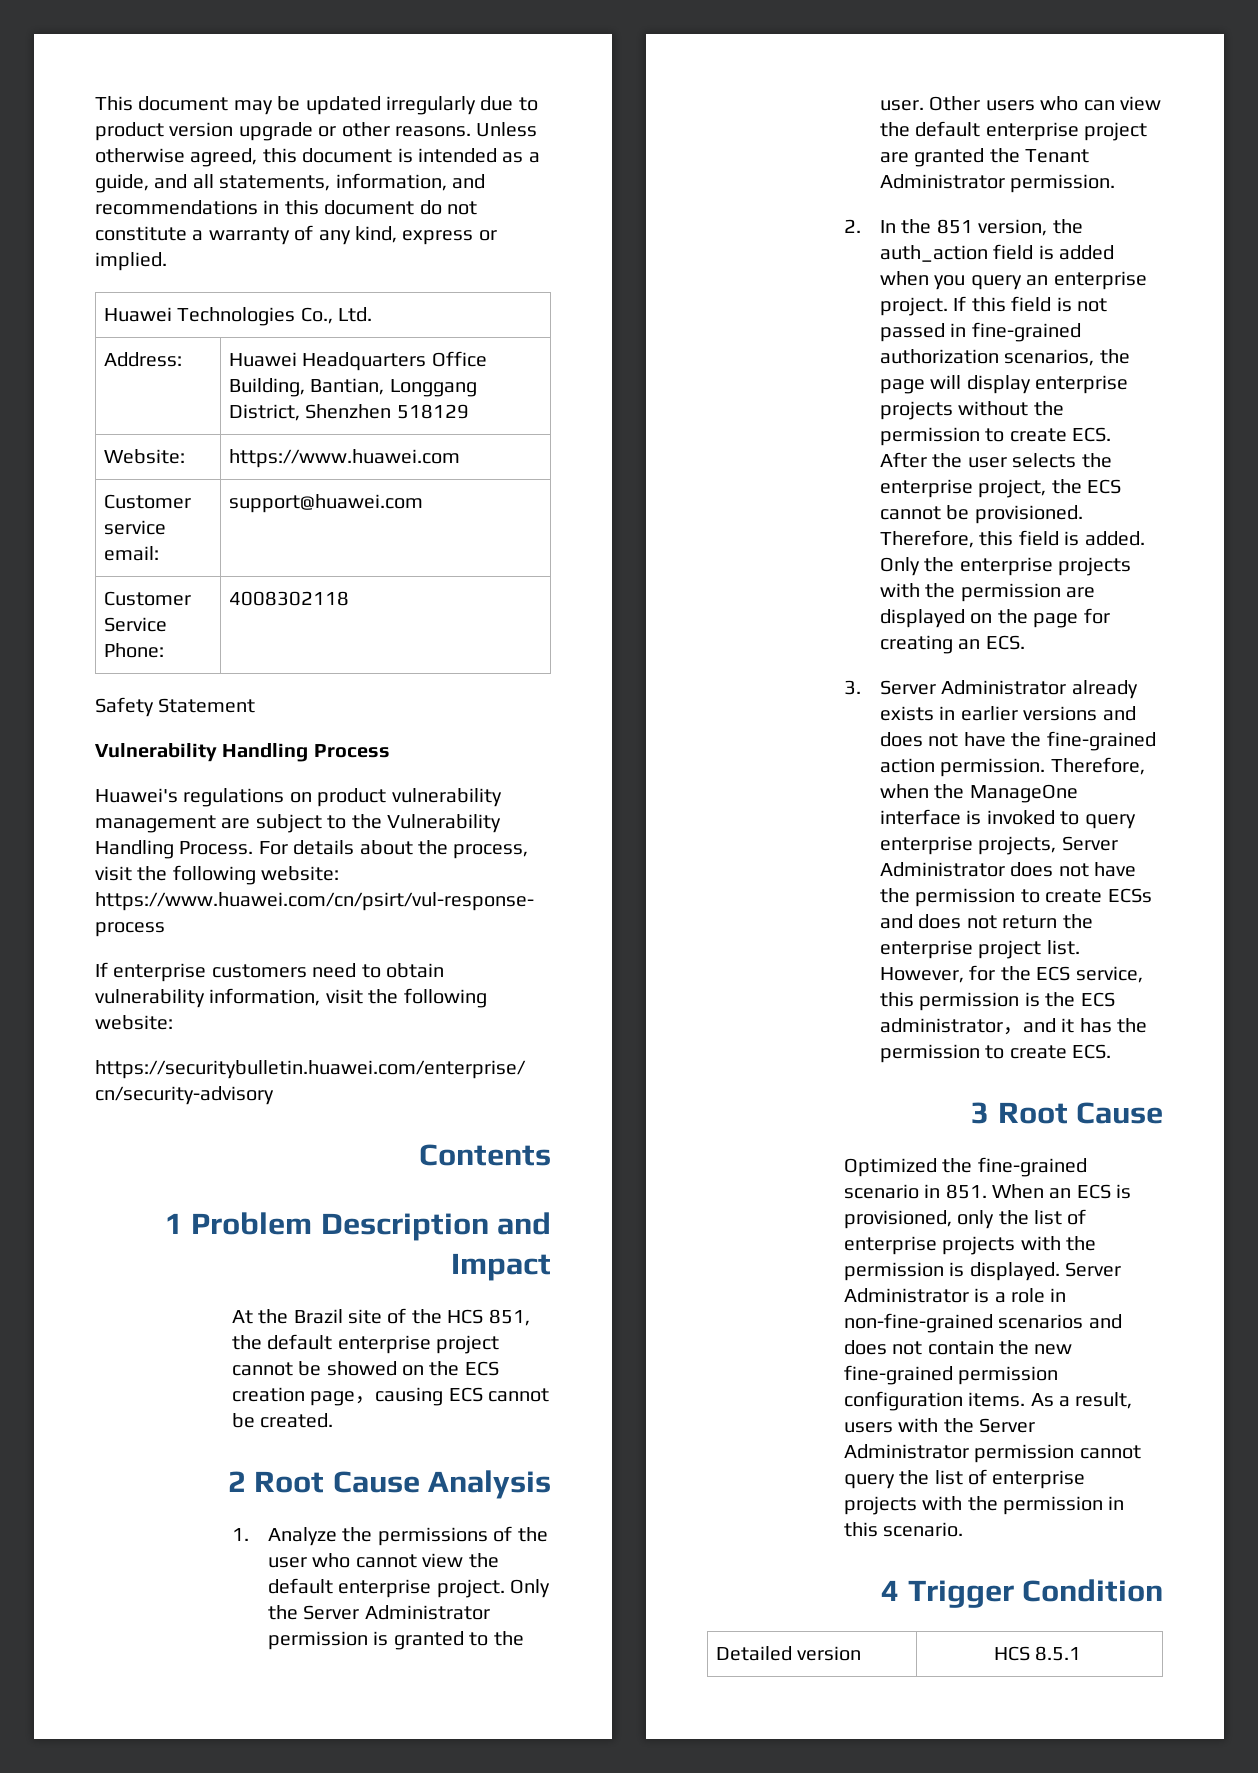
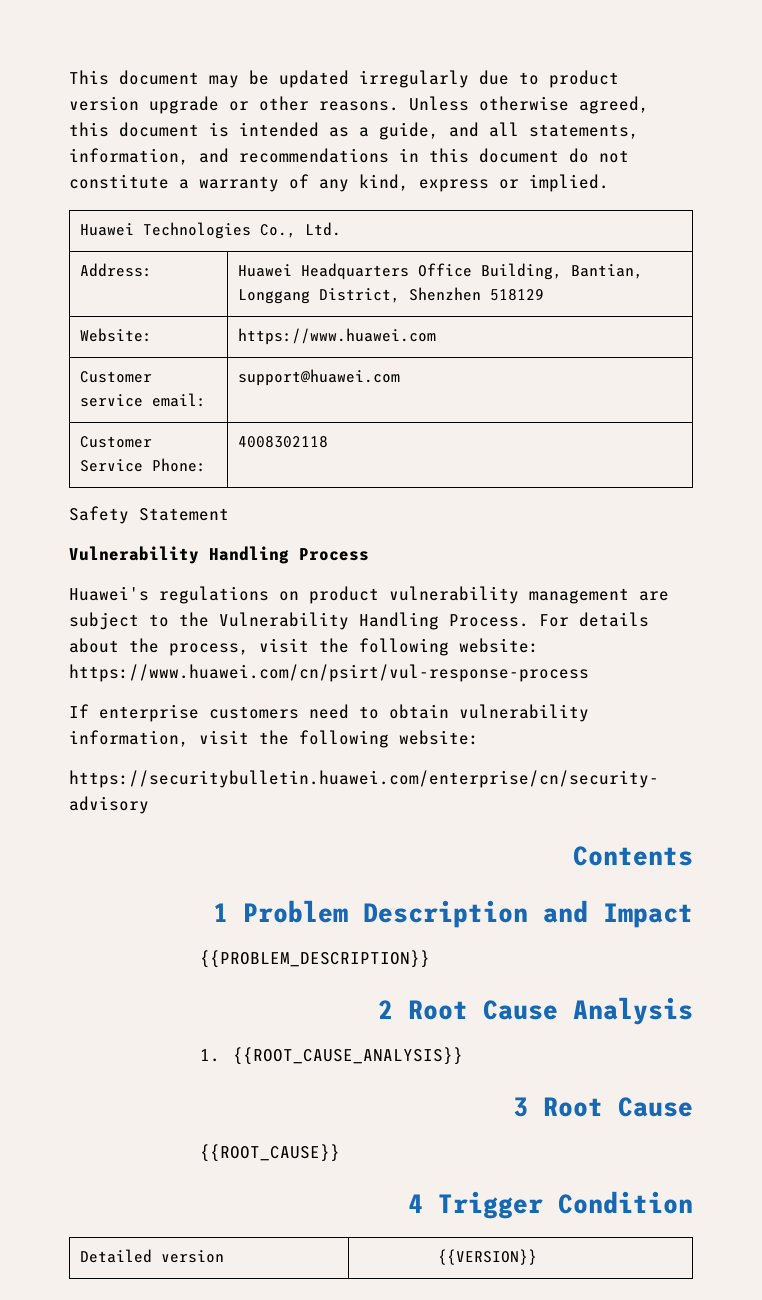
[231,1308,530,1326] [231,1334,499,1354] [231,1361,499,1376] [231,1387,549,1406] [231,1413,334,1428] At the Brazil site of the HCS 851, the default enterprise project cannot be showed on the ECS creation page，causing ECS cannot be created. -> [199,950,430,968] {{PROBLEM_DESCRIPTION}}
[268,1526,548,1546] [268,1553,499,1568] [268,1578,551,1598] [268,1605,490,1620] [268,1631,524,1650] [880,96,1162,111] [880,121,1148,141] [880,148,1090,167] [880,174,1116,193] [843,219,1083,236] [880,244,1115,262] [880,271,1147,290] [880,296,1108,316] [880,322,1081,342] [880,349,1130,366] [880,375,1129,394] [880,401,1064,420] [880,427,1112,446] [880,452,1112,468] [880,479,1122,498] [880,505,1083,524] [880,530,1145,548] [880,557,1132,576] [880,583,1096,602] [880,608,1110,628] [880,635,1025,654] [843,680,1138,699] [880,706,1136,721] [880,731,1156,751] [880,757,1145,777] [880,784,1078,803] [880,809,1136,829] [880,836,1118,855] [880,862,1137,877] [880,888,1152,907] [880,914,1093,929] [880,940,1080,959] [880,965,1143,983] [880,992,1115,1011] [880,1018,1148,1035] [880,1044,1112,1063] [971,1102,1163,1124] [843,1157,1087,1177] [843,1184,1132,1199] [843,1209,1087,1229] [843,1236,1096,1255] [843,1262,1121,1281] [843,1288,1067,1303] [843,1313,1122,1333] [843,1340,1073,1355] [843,1365,1059,1385] [843,1391,1133,1411] [843,1418,1035,1433] [843,1444,1141,1463] [843,1469,1086,1489] [843,1496,1125,1515] [843,1522,964,1537] Analyze the permissions of the user who cannot view the default enterprise project. Only the Server Administrator permission is granted to the user. Other users who can view the default enterprise project are granted the Tenant Administrator permission. // 2. In the 851 version, the auth_action field is added when you query an enterprise project. If this field is not passed in fine-grained authorization scenarios, the page will display enterprise projects without the permission to create ECS. After the user selects the enterprise project, the ECS cannot be provisioned. Therefore, this field is added. Only the enterprise projects with the permission are displayed on the page for creating an ECS. // 3. Server Administrator already exists in earlier versions and does not have the fine-grained action permission. Therefore, when the ManageOne interface is invoked to query enterprise projects, Server Administrator does not have the permission to create ECSs and does not return the enterprise project list. However, for the ECS service, this permission is the ECS administrator，and it has the permission to create ECS. // 3 Root Cause // Optimized the fine-grained scenario in 851. When an ECS is provisioned, only the list of enterprise projects with the permission is displayed. Server Administrator is a role in non-fine-grained scenarios and does not contain the new fine-grained permission configuration items. As a result, users with the Server Administrator permission cannot query the list of enterprise projects with the permission in this scenario. -> [232,1047,463,1065] [513,1097,693,1117] [199,1144,340,1162] {{ROOT_CAUSE_ANALYSIS}} // 3 Root Cause // {{ROOT_CAUSE}}
[993,1646,1081,1661] HCS 8.5.1 -> [438,1249,538,1265] {{VERSION}}

